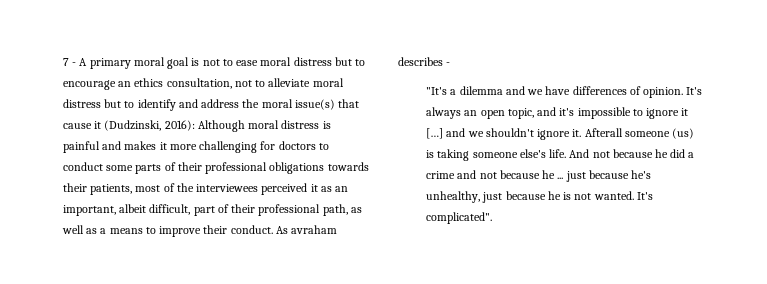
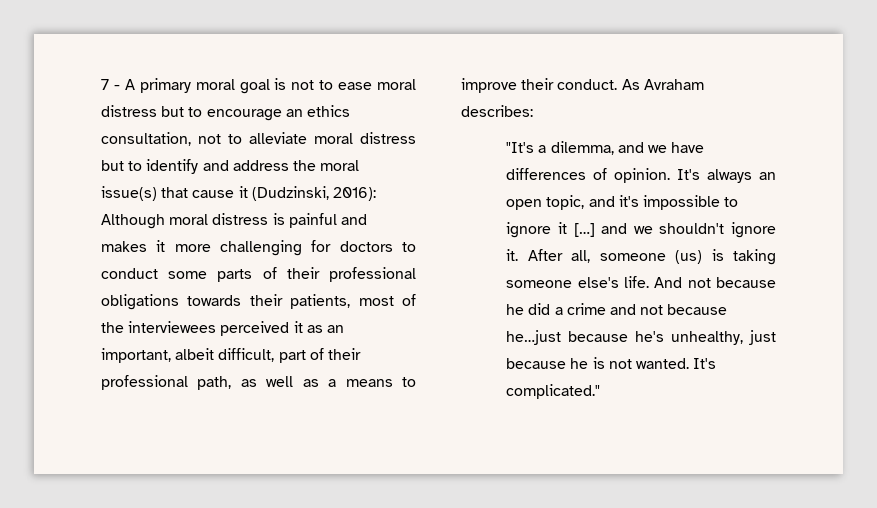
[291,225,338,234] [398,57,451,66] avraham describes - -> [643,79,704,90] [461,105,533,117] Avraham describes:
[459,86,503,95] dilemma -> [550,141,614,155] dilemma,
[584,128,623,137] Afterall -> [527,249,591,263] After all,
[542,170,586,182] he ... just -> [506,330,562,345] he…just
[426,212,493,224] complicated". -> [506,384,601,399] complicated."

